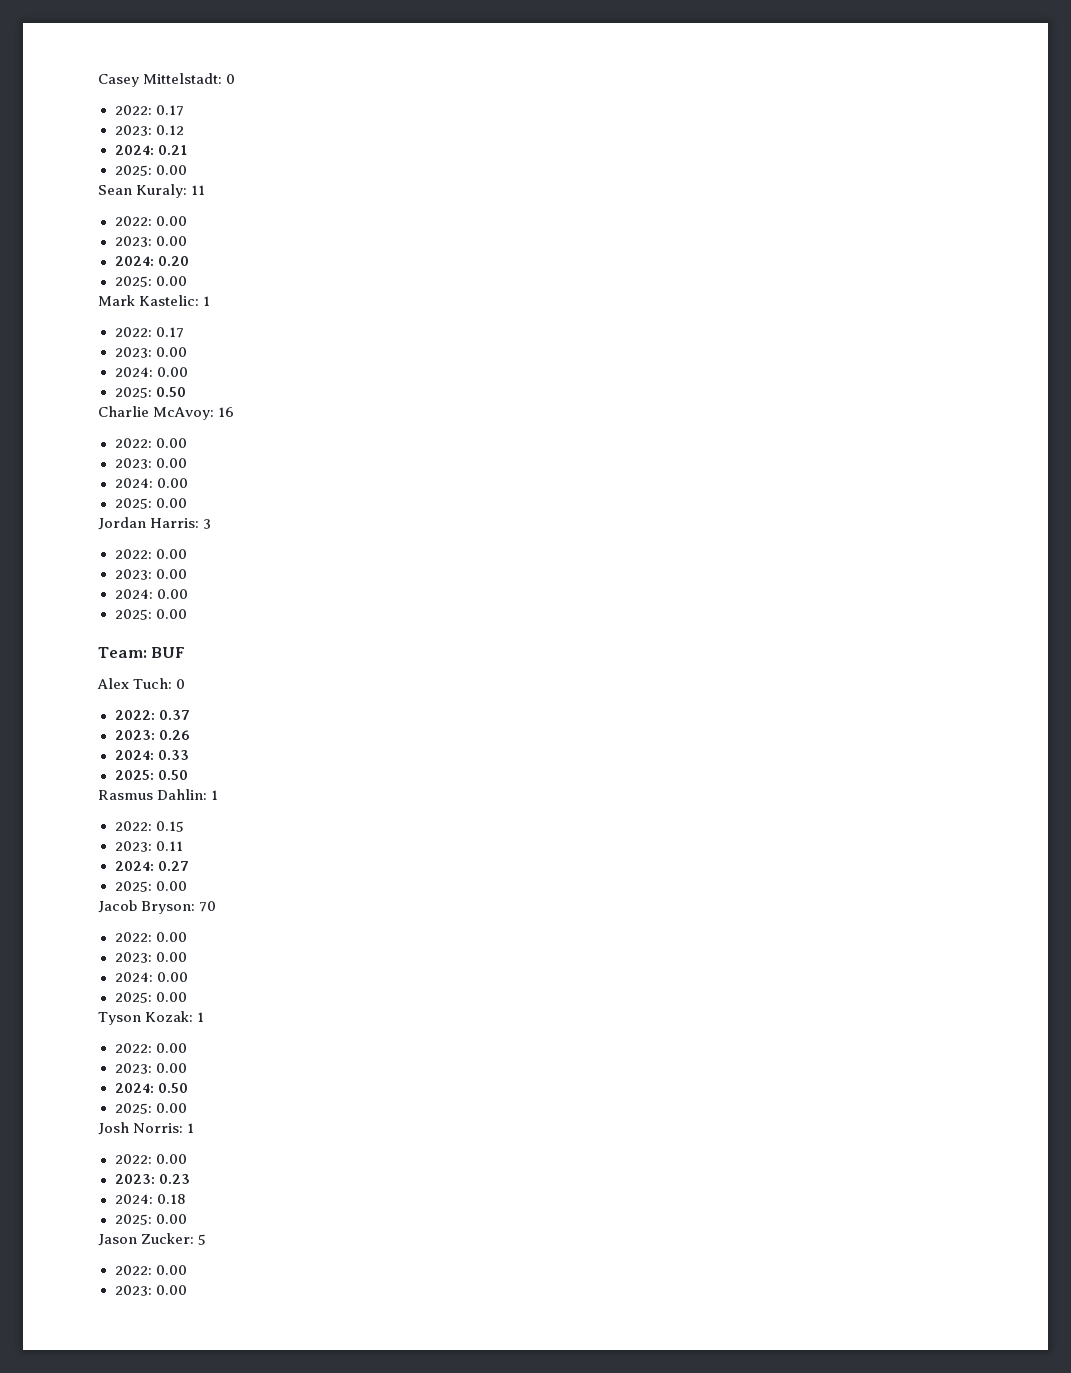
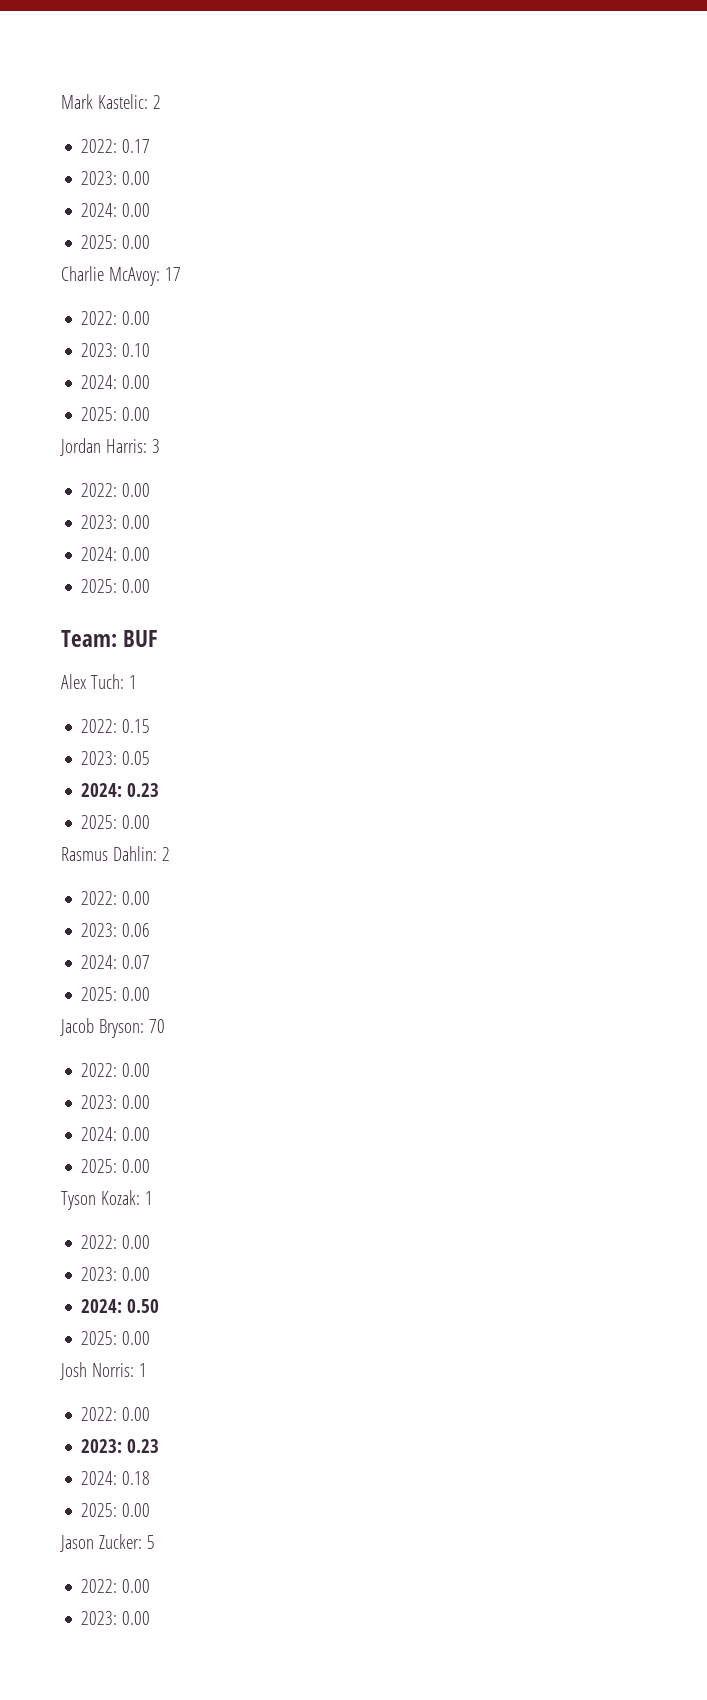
[98,73,236,87] [114,105,184,116] [114,125,184,136] [114,145,187,155] [114,165,187,176] [98,184,206,198] [114,216,187,226] [114,236,187,247] [114,256,189,266] [114,276,187,287] Casey Mittelstadt: 0 // 2022: 0.17 // 2023: 0.12 // 2024: 0.21 // 2025: 0.00 // Sean Kuraly: 11 // 2022: 0.00 // 2023: 0.00 // 2024: 0.20 // 2025: 0.00 // -> (61, 101) none
[203,296,211,306] 1 -> [152,95,161,109] 2
[155,387,186,397] 0.50 -> [122,235,151,249] 0.00
[218,407,235,417] [114,438,187,448] [114,458,187,469] 16 // 2022: 0.00 // 2023: 0.00 -> [164,267,181,281] [81,311,151,325] [81,343,151,357] 17 // 2022: 0.00 // 2023: 0.10
[176,679,186,689] [114,710,190,720] [114,730,190,740] [114,750,189,760] [114,770,188,780] [98,789,208,800] 0 // 2022: 0.37 // 2023: 0.26 // 2024: 0.33 // 2025: 0.50 // Rasmus Dahlin: -> (124, 681) none
[155,841,183,851] [114,861,189,871] 0.11 // 2024: 0.27 -> [122,751,151,765] [81,783,160,797] [81,815,151,829] [61,846,170,861] [81,891,151,905] [81,923,151,937] [81,955,151,969] 0.05 // 2024: 0.23 // 2025: 0.00 // Rasmus Dahlin: 2 // 2022: 0.00 // 2023: 0.06 // 2024: 0.07

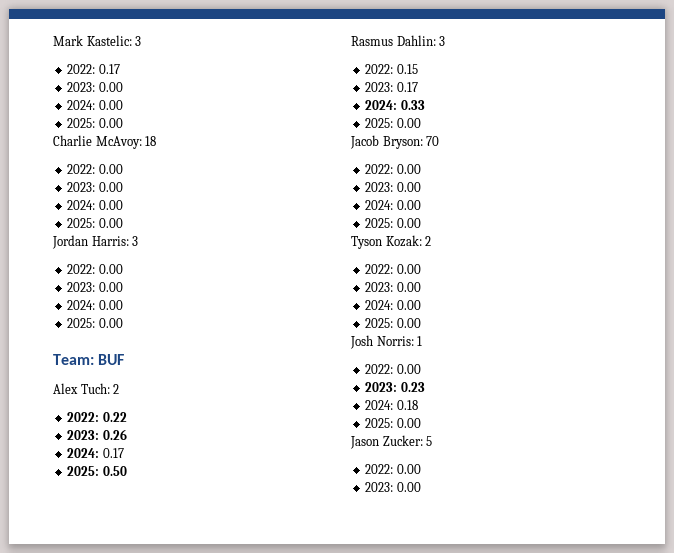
[152,95,161,109] 2 -> [135,36,142,46] 3
[164,267,181,281] [81,311,151,325] [81,343,151,357] 17 // 2022: 0.00 // 2023: 0.10 -> [145,136,157,146] [67,164,123,174] [67,182,123,192] 18 // 2022: 0.00 // 2023: 0.00
[128,675,137,689] 1 -> [113,384,120,394] [67,412,127,422] [67,429,127,440] [67,448,124,458] [67,466,127,476] [351,35,446,46] 2 // 2022: 0.22 // 2023: 0.26 // 2024: 0.17 // 2025: 0.50 // Rasmus Dahlin: 3
[122,751,151,765] [81,783,160,797] [81,815,151,829] [61,846,170,861] [81,891,151,905] [81,923,151,937] [81,955,151,969] 0.05 // 2024: 0.23 // 2025: 0.00 // Rasmus Dahlin: 2 // 2022: 0.00 // 2023: 0.06 // 2024: 0.07 -> [396,82,418,92] [365,100,425,110] 0.17 // 2024: 0.33
[144,1191,153,1205] [81,1235,151,1249] [81,1267,151,1281] [81,1299,160,1313] 1 // 2022: 0.00 // 2023: 0.00 // 2024: 0.50 -> [425,236,432,246] [365,264,421,274] [365,282,421,292] [365,300,421,310] 2 // 2022: 0.00 // 2023: 0.00 // 2024: 0.00

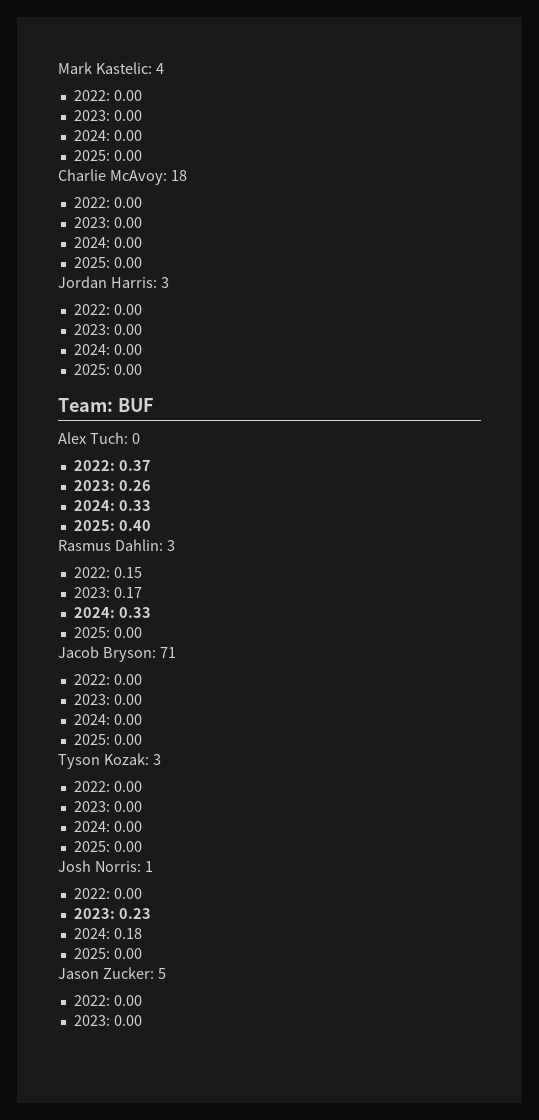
[135,36,142,46] [67,64,120,74] 3 // 2022: 0.17 -> [155,63,164,74] [73,90,142,101] 4 // 2022: 0.00
[113,384,120,394] [67,412,127,422] 2 // 2022: 0.22 -> [131,433,140,444] [73,460,151,471] 0 // 2022: 0.37
[102,448,124,458] [67,466,127,476] 0.17 // 2025: 0.50 -> [118,500,151,511] [73,520,151,531] 0.33 // 2025: 0.40
[426,136,440,146] 70 -> [159,647,176,658] 71
[425,236,432,246] 2 -> [152,754,161,765] 3

